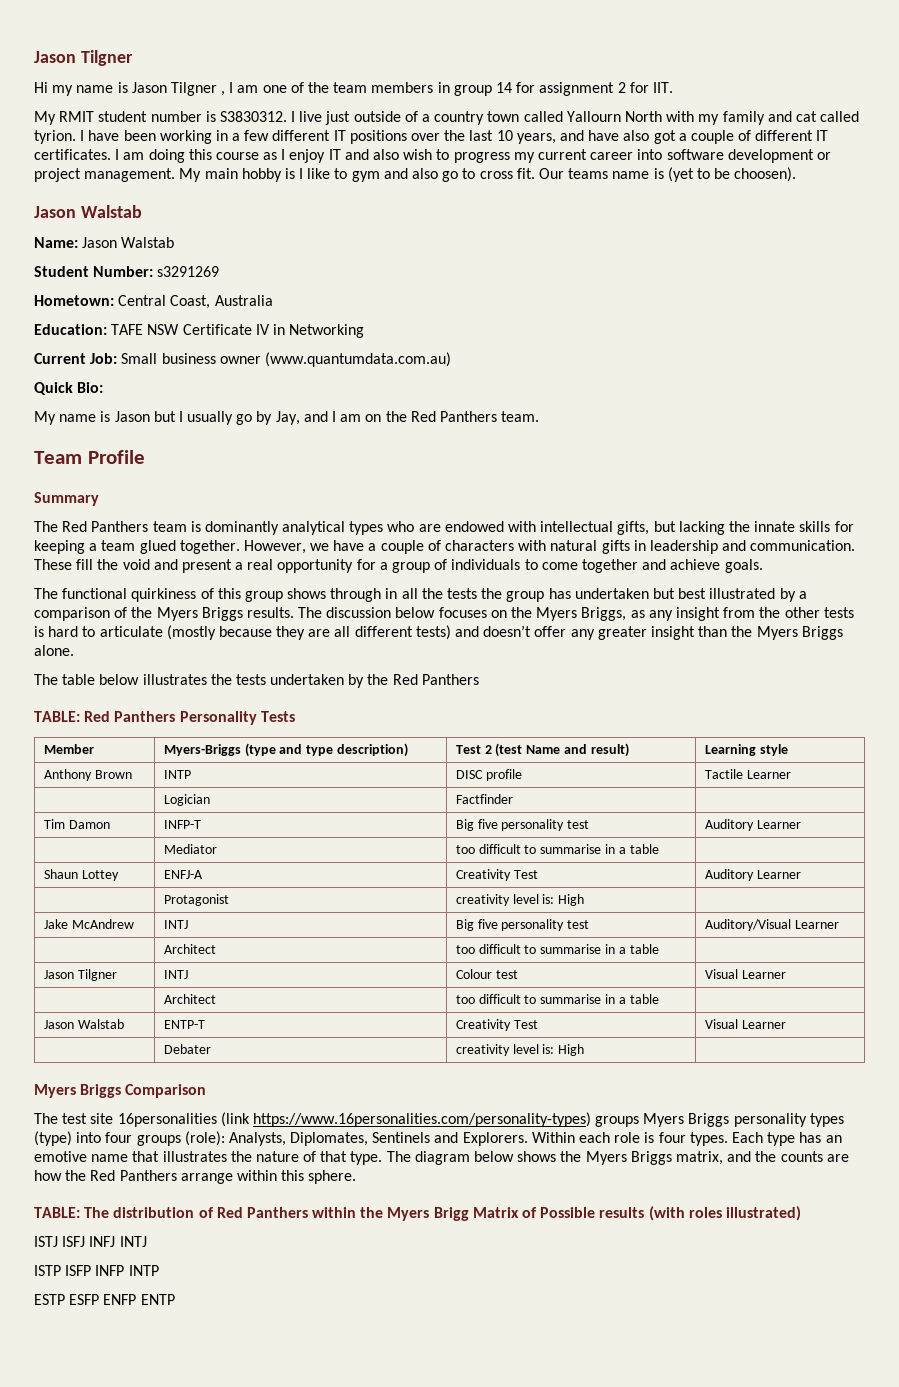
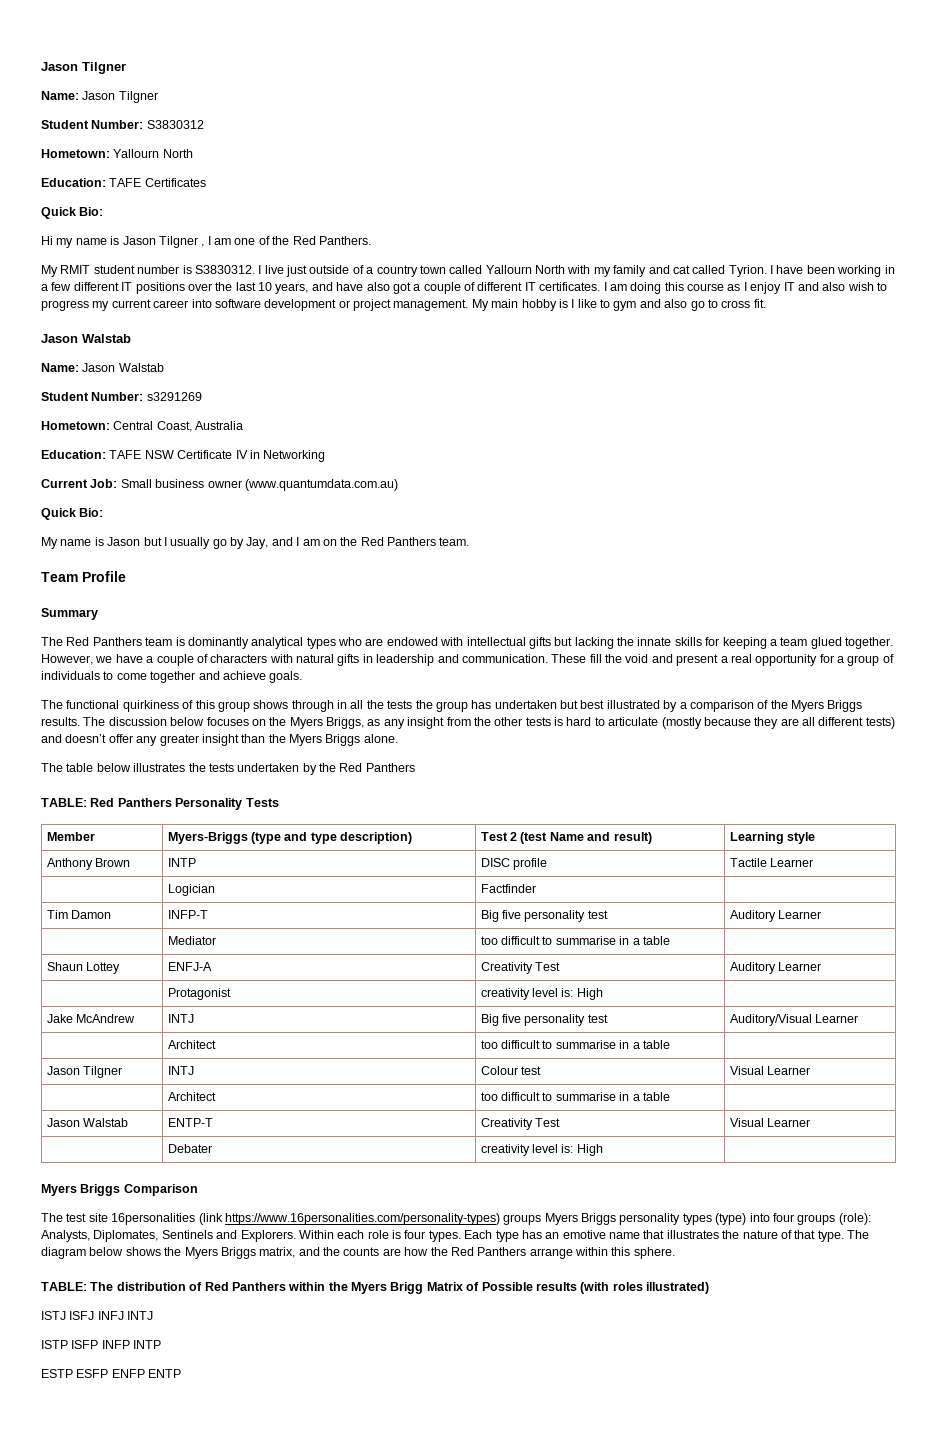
[34,50,133,66] Jason Tilgner -> [41,62,126,74] [41,91,158,103] [41,120,204,129] [41,149,193,158] [41,178,206,187] [41,207,104,219] Jason Tilgner // Name: Jason Tilgner // Student Number: S3830312 // Hometown: Yallourn North // Education: TAFE Certificates // Quick Bio:
[333,82,673,96] team members in group 14 for assignment 2 for IIT. -> [292,236,371,245] Red Panthers.
[34,130,76,144] tyrion. -> [728,265,767,277] Tyrion.
[538,167,797,182] Our teams name is (yet to be choosen). -> (766, 303) none
[617,521,650,535] gifts, -> [528,637,551,649] gifts

